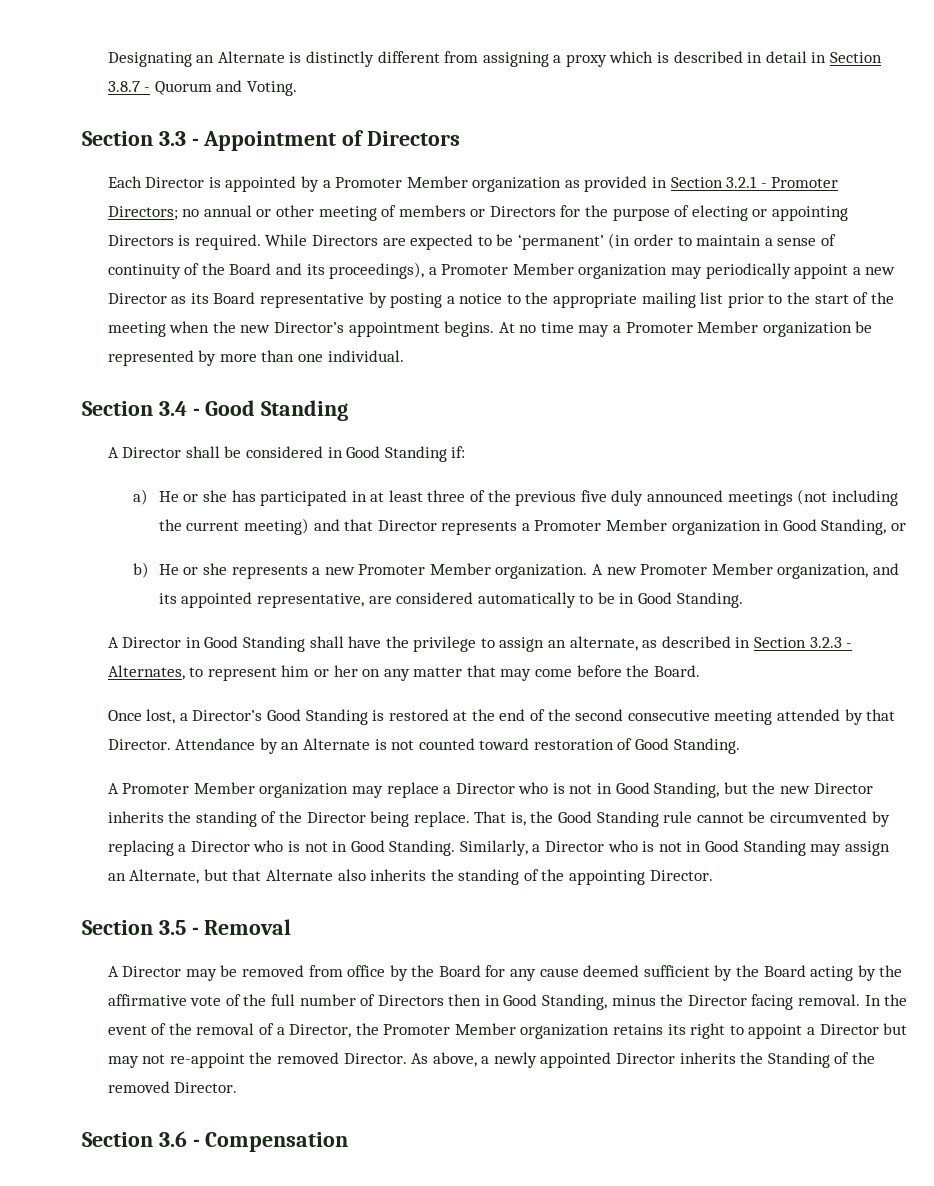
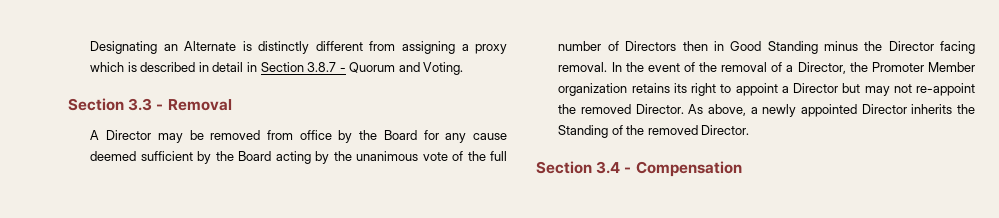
[82,130,461,151] [107,176,839,192] [107,205,849,221] [107,233,837,250] [107,262,896,279] [107,292,894,308] [107,321,873,337] [107,350,404,366] [82,400,349,421] [107,446,466,462] [133,489,898,506] [158,518,906,535] [133,562,899,579] [158,592,743,608] [107,636,853,652] [107,665,700,681] [107,709,896,725] [107,738,740,754] [107,782,873,798] [107,811,890,827] [107,840,890,856] [107,869,713,885] [82,920,186,935] // Section 3.3 - Appointment of Directors // Each Director is appointed by a Promoter Member organization as provided in Section 3.2.1 - Promoter Directors; no annual or other meeting of members or Directors for the purpose of electing or appointing Directors is required. While Directors are expected to be ‘permanent’ (in order to maintain a sense of continuity of the Board and its proceedings), a Promoter Member organization may periodically appoint a new Director as its Board representative by posting a notice to the appropriate mailing list prior to the start of the meeting when the new Director’s appointment begins. At no time may a Promoter Member organization be represented by more than one individual. // Section 3.4 - Good Standing // A Director shall be considered in Good Standing if: // a) He or she has participated in at least three of the previous five duly announced meetings (not including the current meeting) and that Director represents a Promoter Member organization in Good Standing, or // b) He or she represents a new Promoter Member organization. A new Promoter Member organization, and its appointed representative, are considered automatically to be in Good Standing. // A Director in Good Standing shall have the privilege to assign an alternate, as described in Section 3.2.3 - Alternates, to represent him or her on any matter that may come before the Board. // Once lost, a Director’s Good Standing is restored at the end of the second consecutive meeting attended by that Director. Attendance by an Alternate is not counted toward restoration of Good Standing. // A Promoter Member organization may replace a Director who is not in Good Standing, but the new Director inherits the standing of the Director being replace. That is, the Good Standing rule cannot be circumvented by replacing a Director who is not in Good Standing. Similarly, a Director who is not in Good Standing may assign an Alternate, but that Alternate also inherits the standing of the appointing Director. // Section 3.5 -> [68,98,153,111] // Section 3.3
[107,994,187,1006] affirmative -> [356,151,419,161] unanimous
[542,994,608,1010] Standing, -> [767,41,818,54] Standing
[158,1131,187,1147] 3.6 -> [596,161,621,174] 3.4

